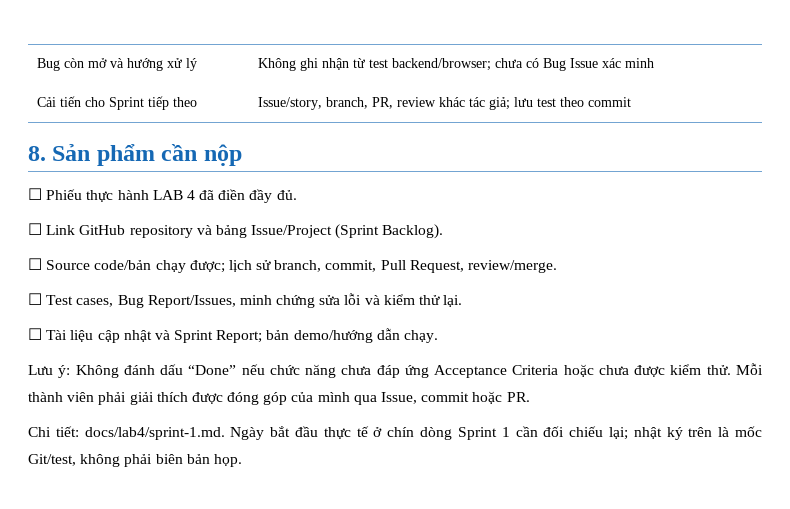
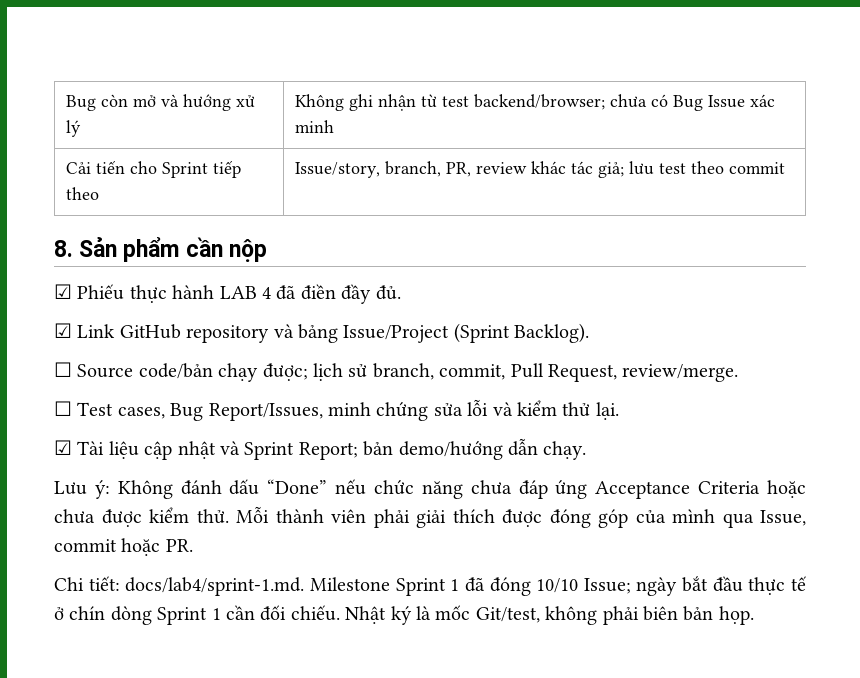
[28,188,42,200] ☐ -> [54,284,72,299] ☑
[28,223,42,235] ☐ -> [54,323,72,338] ☑
[28,328,42,340] ☐ -> [54,440,72,455] ☑
[230,427,265,440] Ngày -> [309,577,678,596] Milestone Sprint 1 đã đóng 10/10 Issue; ngày
[569,426,713,440] chiếu lại; nhật ký trên -> [290,605,412,625] chiếu. Nhật ký

